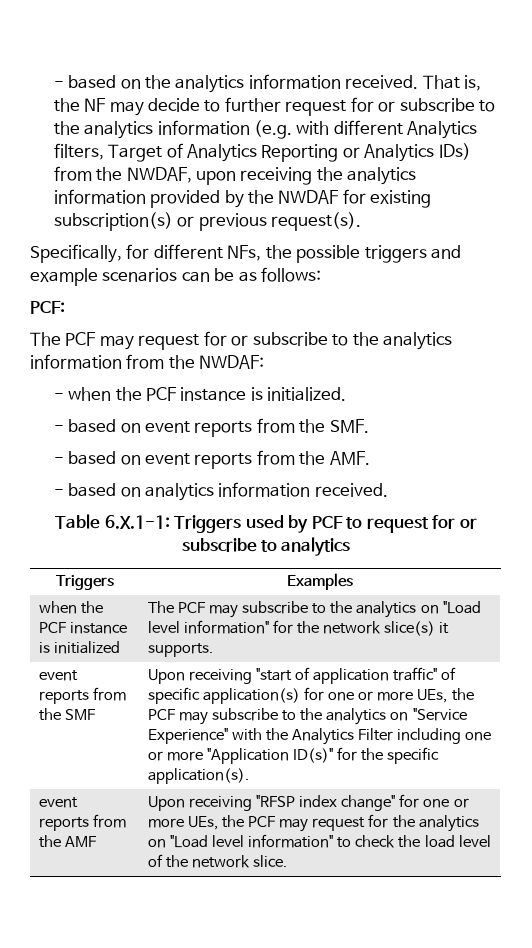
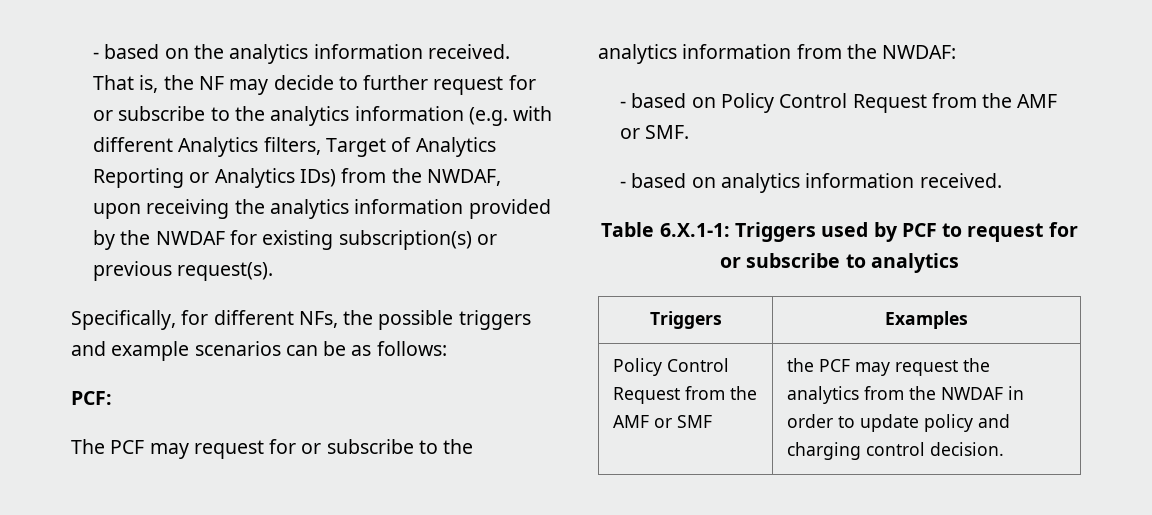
[68,387,347,401] [53,418,369,437] [53,450,370,469] when the PCF instance is initialized. // - based on event reports from the SMF. // - based on event reports from the AMF. -> [631,93,1058,113] [620,125,690,139] based on Policy Control Request from the AMF or SMF.
[39,601,104,614] [39,622,128,634] [39,641,121,654] [148,601,481,618] [148,620,450,636] [148,643,214,657] [39,670,79,681] [39,687,127,704] [39,708,96,721] [148,667,457,684] [148,687,474,704] [148,708,467,725] [148,728,492,745] [148,747,440,764] [148,768,250,784] [39,797,79,808] [39,814,127,831] [39,835,97,848] [148,794,469,811] [148,816,219,830] when the PCF instance is initialized | The PCF may subscribe to the analytics on "Load level information" for the network slice(s) it supports. // event reports from the SMF | Upon receiving "start of application traffic" of specific application(s) for one or more UEs, the PCF may subscribe to the analytics on "Service Experience" with the Analytics Filter including one or more "Application ID(s)" for the specific application(s). // event reports from the AMF | Upon receiving "RFSP index change" for one or more UEs, -> [612,358,729,376] [612,386,757,404] [612,415,712,428] Policy Control Request from the AMF or SMF |
[368,814,479,832] [148,834,491,848] [148,854,288,868] for the analytics on "Load level information" to check the load level of the network slice. -> [962,358,990,372] [786,386,1024,404] [786,414,1010,432] [786,442,1004,460] the analytics from the NWDAF in order to update policy and charging control decision.

